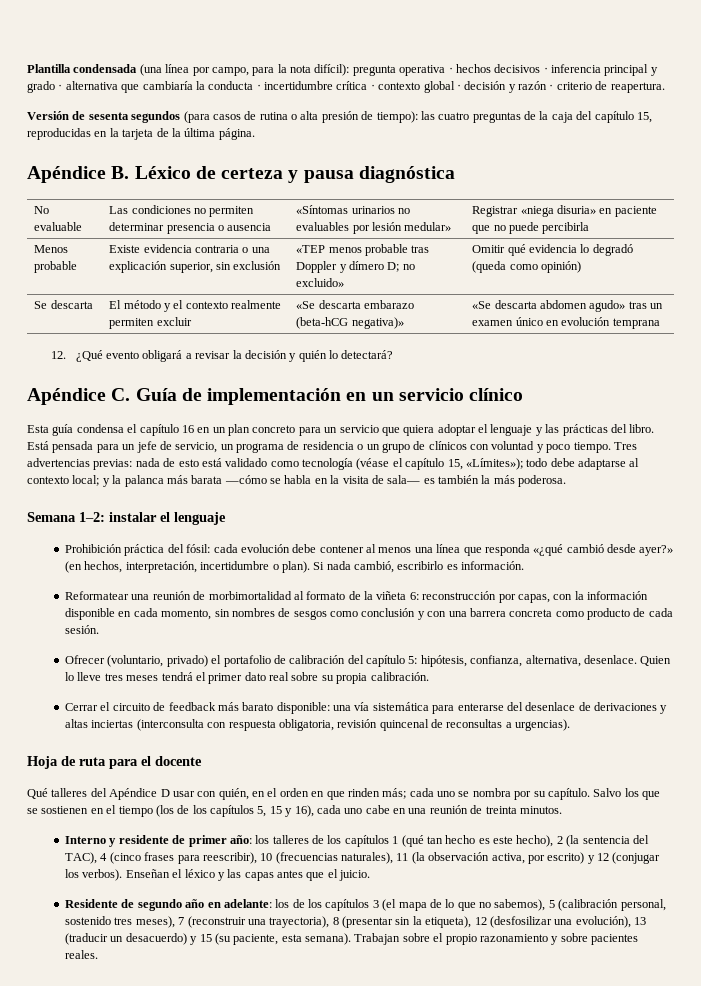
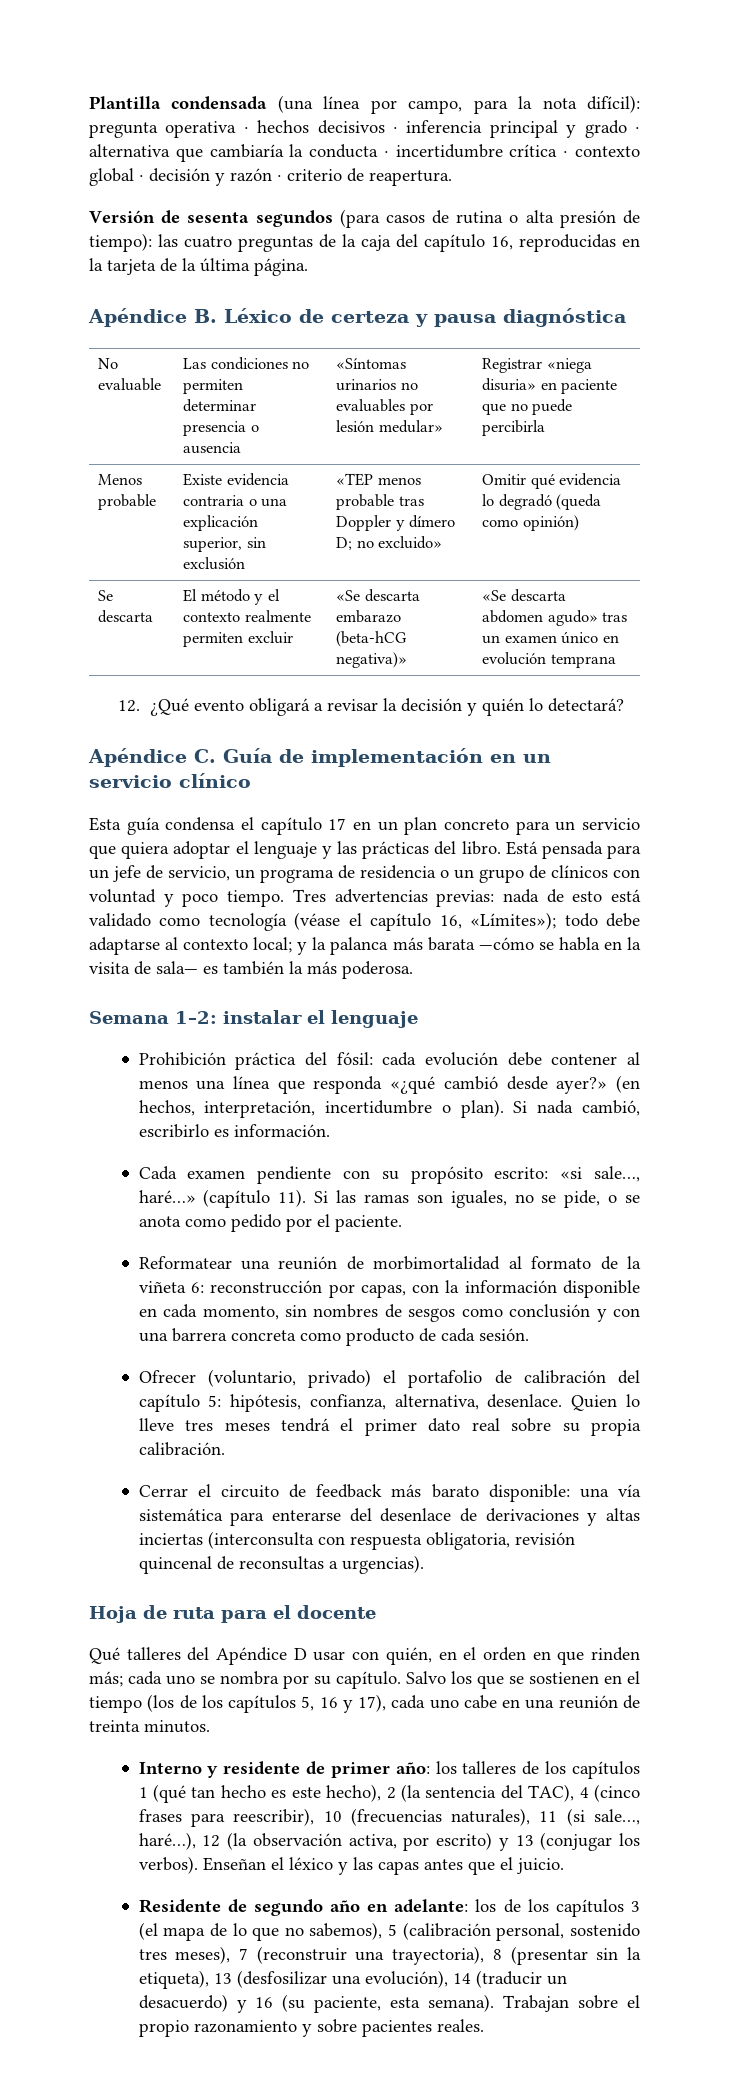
[636,112,652,123] 15, -> [491,236,513,250] 16,
[181,425,194,433] 16 -> [328,818,347,830] 17
[447,459,463,470] 15, -> [439,915,462,929] 16,
(525, 565) none -> [138,1166,640,1184] [138,1189,640,1208] [138,1214,402,1232] // Cada examen pendiente con su propósito escrito: «si sale…, haré…» (capítulo 11). Si las ramas son iguales, no se pide, o se anota como pedido por el paciente.
[269,805,314,817] 15 y 16), -> [319,1694,387,1713] 16 y 17),
(409, 857) none -> [566,1808,640,1826] [138,1832,221,1850] (si sale…, haré…), 12
[597,853,610,861] 12 -> [515,1835,534,1846] 13
[474,917,487,925] 12 -> [213,1973,232,1984] 13
[634,917,647,925] 13 -> [452,1973,471,1984] 14
[199,934,212,942] 15 -> [255,1997,274,2008] 16

